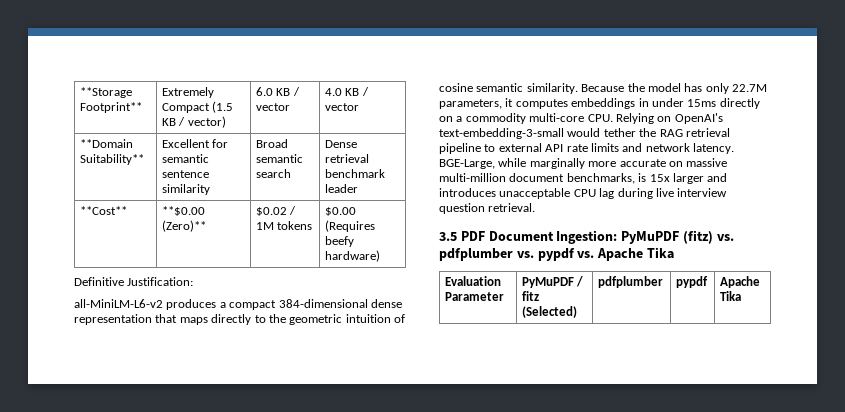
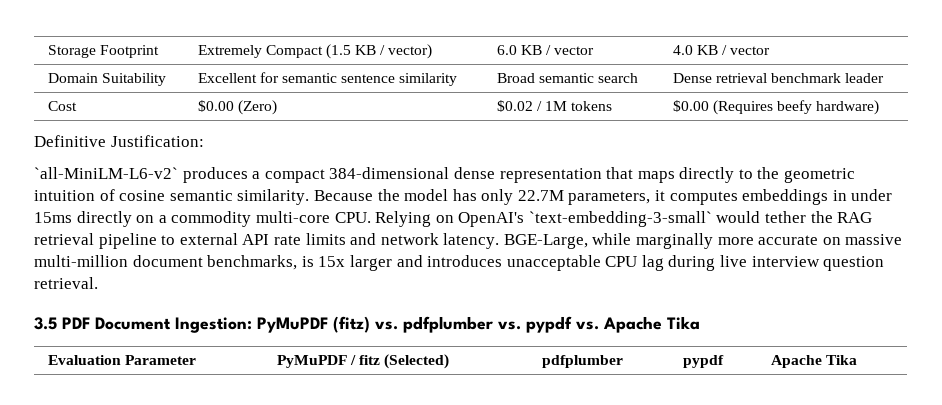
[80,87,133,98] [80,102,143,113] **Storage Footprint** -> [47,45,159,58] Storage Footprint
[80,139,134,148] [80,154,145,165] **Domain Suitability** -> [47,73,166,86] Domain Suitability
[80,206,128,215] [162,206,206,216] [162,220,207,232] **Cost** | **$0.00 (Zero)** -> [47,101,77,111] [197,100,277,115] Cost | $0.00 (Zero)
[74,299,163,308] all-MiniLM-L6-v2 -> [34,167,178,179] `all-MiniLM-L6-v2`
[439,128,564,139] text-embedding-3-small -> [528,211,712,227] `text-embedding-3-small`

